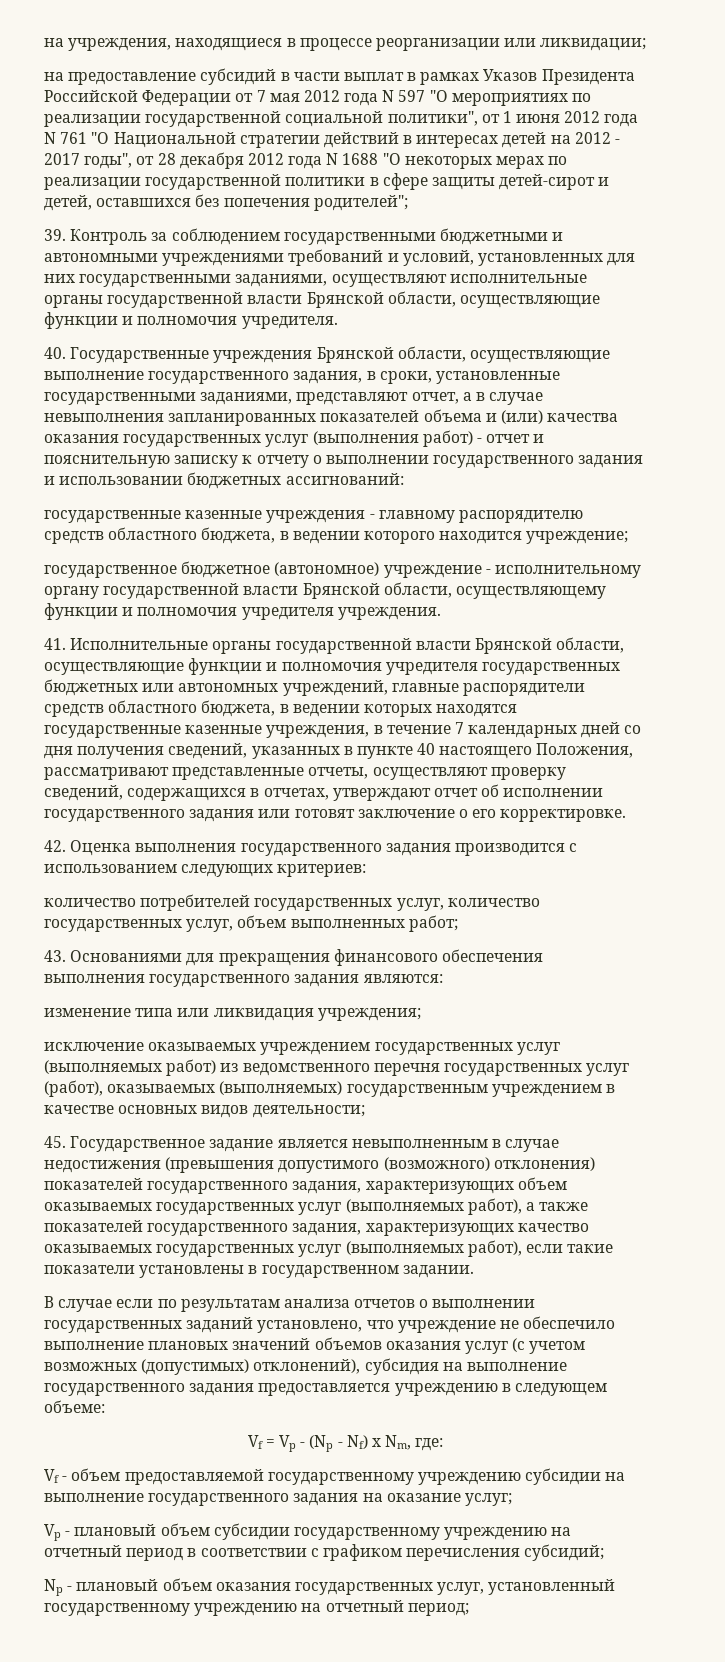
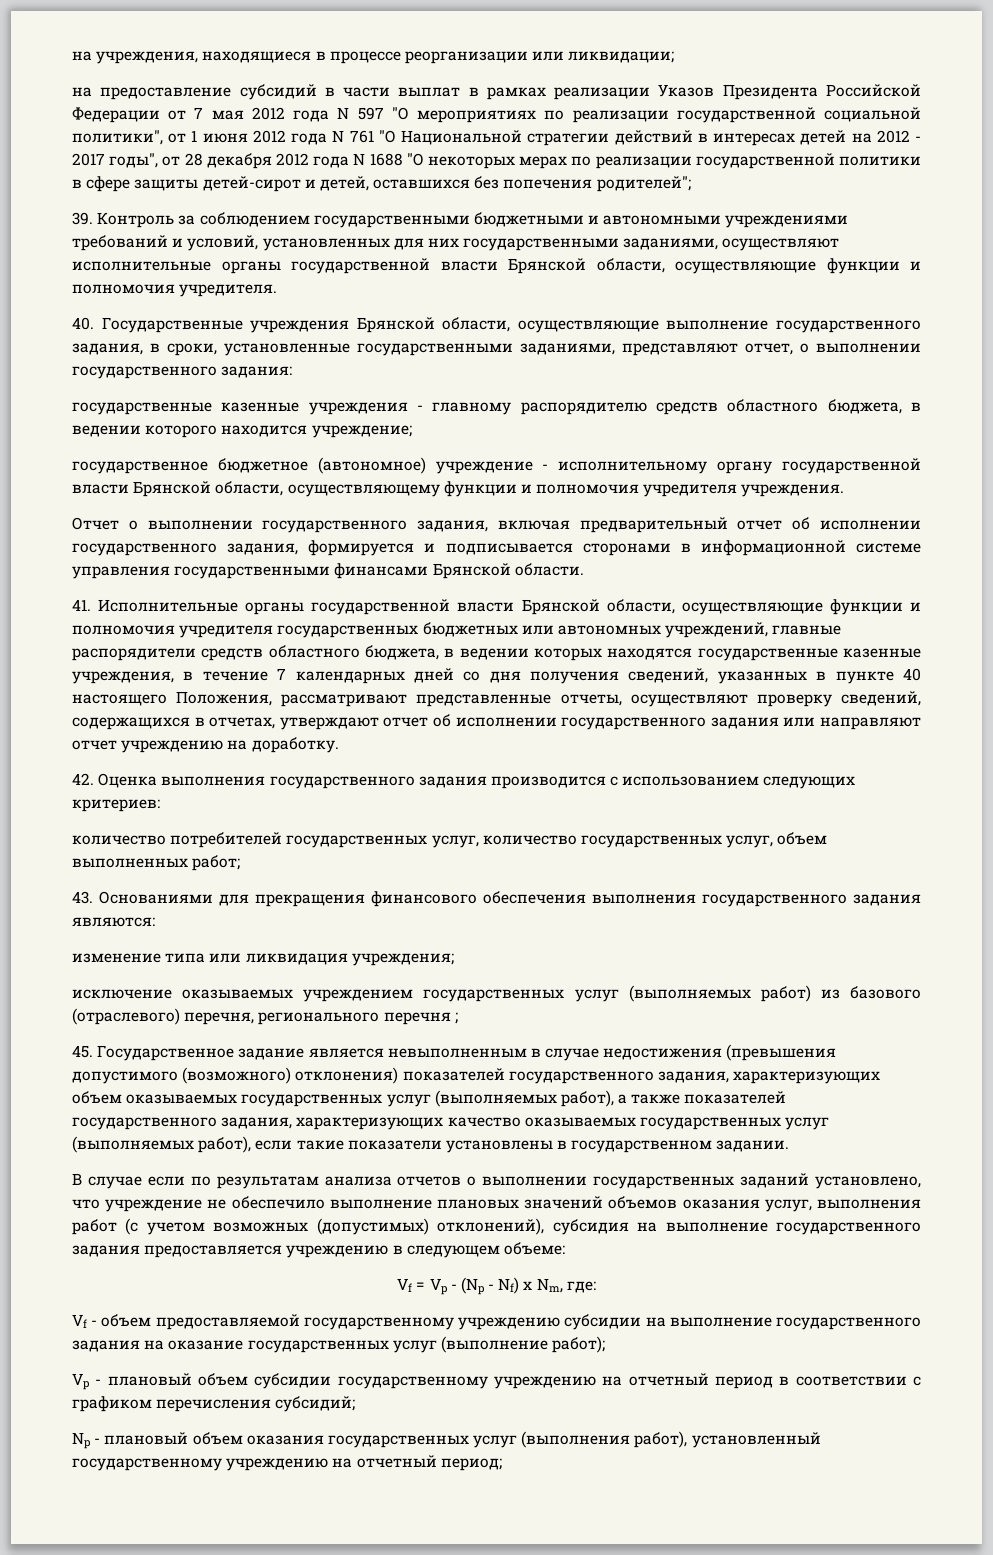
(480, 78) none -> [554,87,651,100] реализации
[462,392,544,405] [44,409,619,426] [44,430,545,447] [44,455,644,468] [44,472,404,489] а в случае невыполнения запланированных показателей объема и (или) качества оказания государственных услуг (выполнения работ) - отчет и пояснительную записку к отчету о выполнении государственного задания и использовании бюджетных ассигнований: -> [800,343,921,353] [72,366,293,379] о выполнении государственного задания:
(441, 613) none -> [72,517,922,533] [72,540,921,556] [72,563,584,579] // Отчет о выполнении государственного задания, включая предварительный отчет об исполнении государственного задания, формируется и подписывается сторонами в информационной системе управления государственными финансами Брянской области.
[294,809,627,822] готовят заключение о его корректировке. -> [820,717,922,730] [72,737,339,753] направляют отчет учреждению на доработку.
[242,1063,630,1076] [44,1080,615,1097] [44,1105,365,1118] ведомственного перечня государственных услуг (работ), оказываемых (выполняемых) государственным учреждением в качестве основных видов деятельности; -> [850,986,921,999] [72,1008,458,1025] базового (отраслевого) перечня, регионального перечня ;
[464,1341,508,1354] услуг -> [764,1199,922,1212] [72,1219,117,1235] услуг, выполнения работ
[464,1493,512,1506] услуг; -> [247,1336,606,1353] государственных услуг (выполнение работ);
[437,1582,485,1595] услуг, -> [473,1431,688,1448] услуг (выполнения работ),

